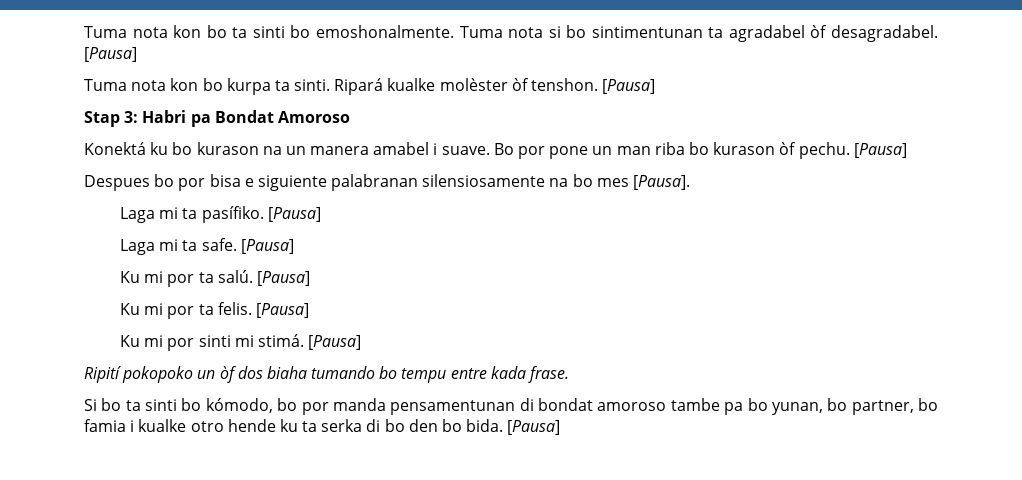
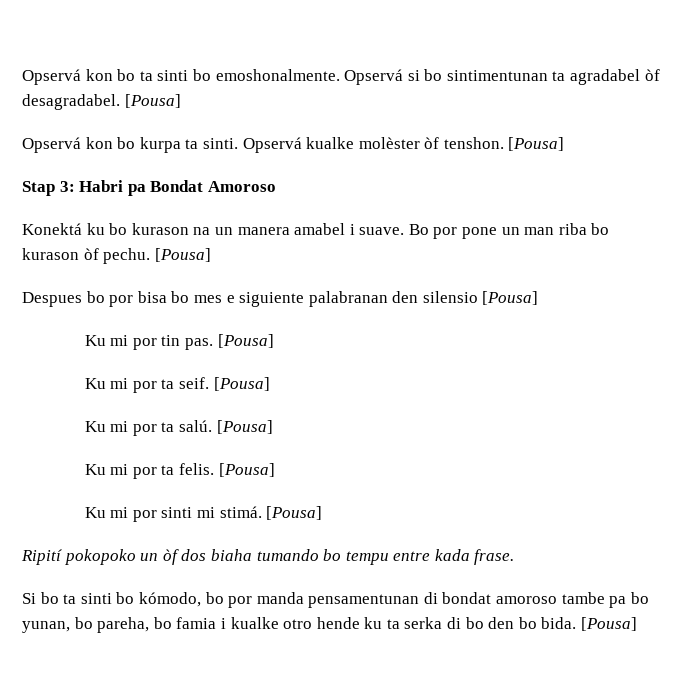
[84,26,168,38] Tuma nota -> [22,69,81,85] Opservá
[459,26,544,38] Tuma nota -> [344,69,404,85] Opservá
[84,47,137,62] [84,79,167,91] [Pausa] // Tuma nota -> [124,94,181,108] [22,137,81,153] [Pousa] // Opservá
[334,78,384,95] Ripará -> [242,137,302,153] Opservá
[602,79,656,94] [Pausa] -> [508,137,565,151] [Pousa]
[853,143,907,158] [Pausa] -> [154,248,211,262] [Pousa]
(241, 180) none -> [171,291,222,303] bo mes
[422,174,691,190] [120,206,321,223] [120,238,294,255] silensiosamente na bo mes [Pausa]. // Laga mi ta pasífiko. [Pausa] // Laga mi ta safe. [Pausa] -> [392,291,539,305] [84,334,274,350] [84,377,270,393] den silensio [Pousa] // Ku mi por tin pas. [Pousa] // Ku mi por ta seif. [Pousa]
[256,271,310,286] [Pausa] -> [216,420,273,434] [Pousa]
[255,303,309,318] [Pausa] -> [218,463,275,477] [Pousa]
[308,335,362,350] [Pausa] -> [266,506,323,520] [Pousa]
[851,400,914,415] partner, -> [97,617,150,633] pareha,
[507,420,561,435] [Pausa] -> [581,617,638,631] [Pousa]

